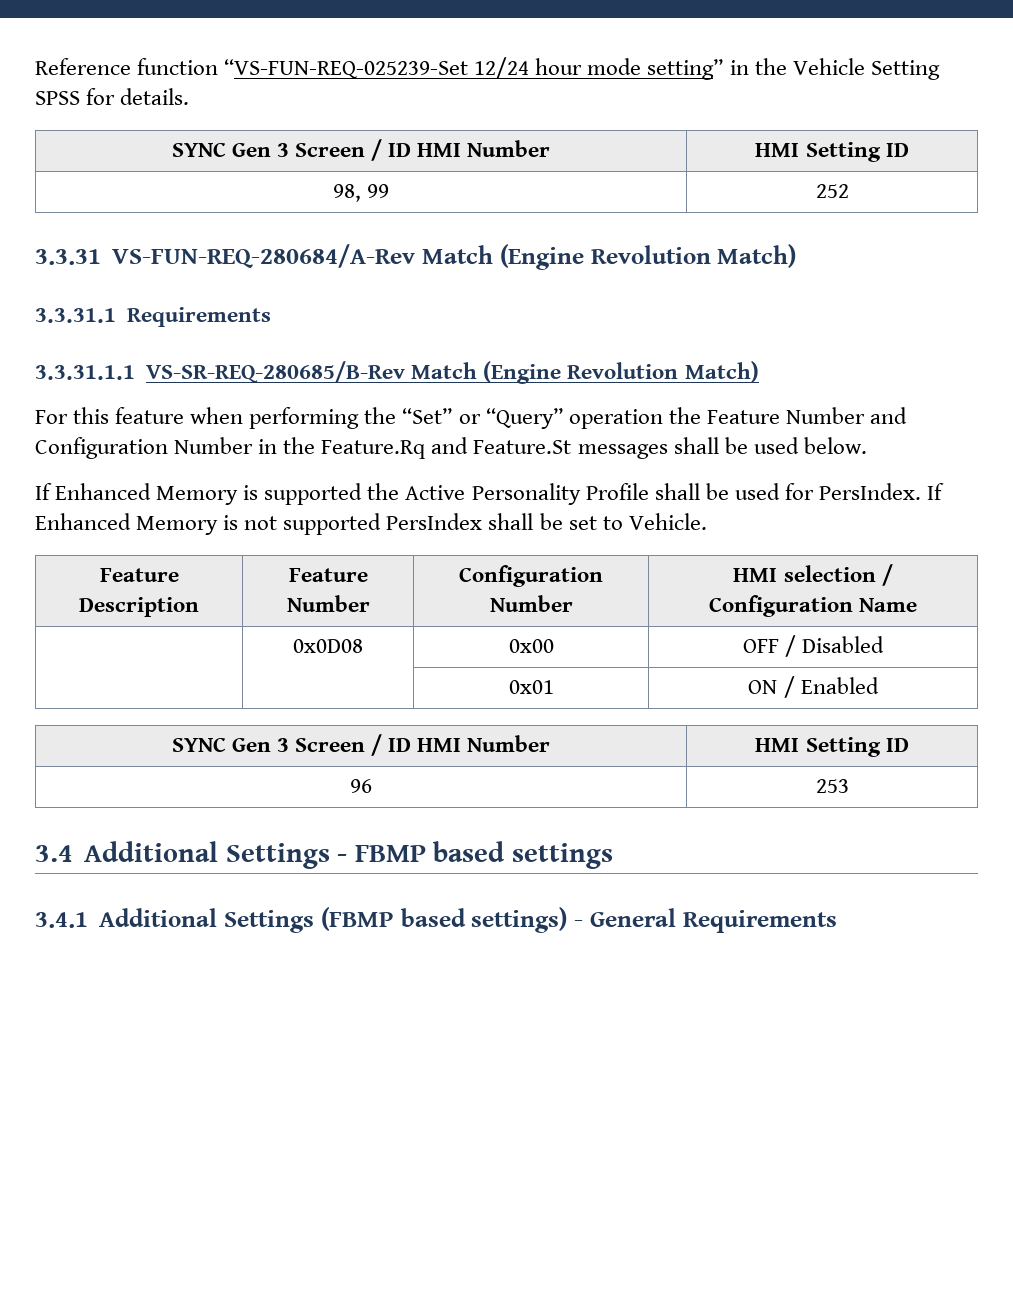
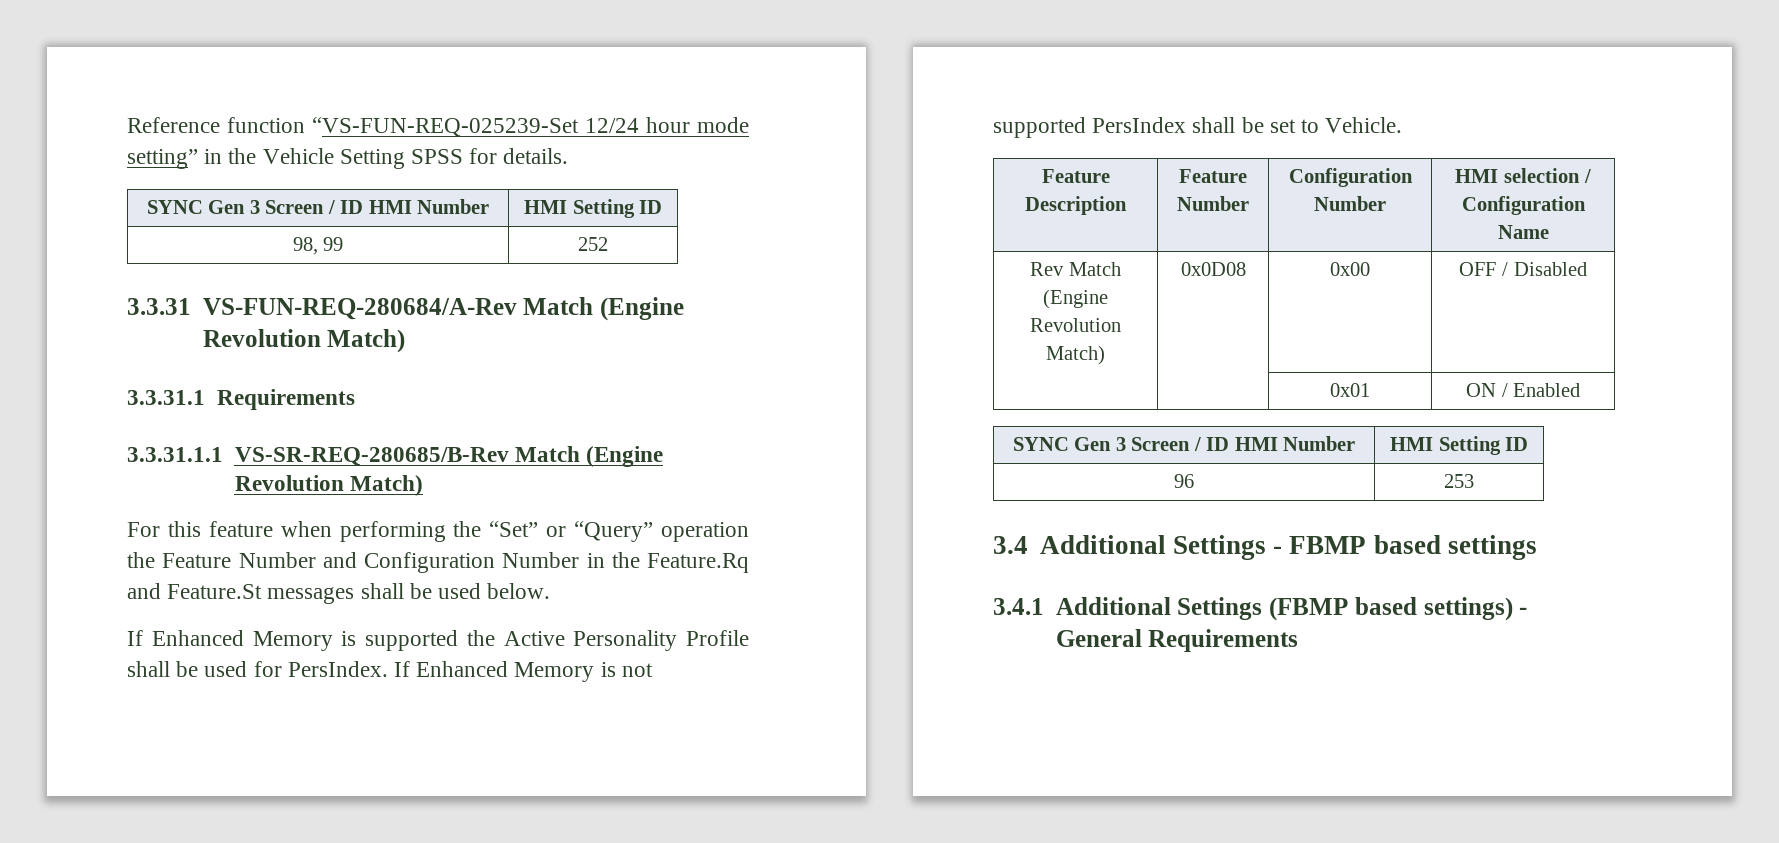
(918, 605) none -> [1030,262,1121,276] [1043,289,1108,309] [1030,318,1121,332] [1046,345,1105,365] Rev Match (Engine Revolution Match)

